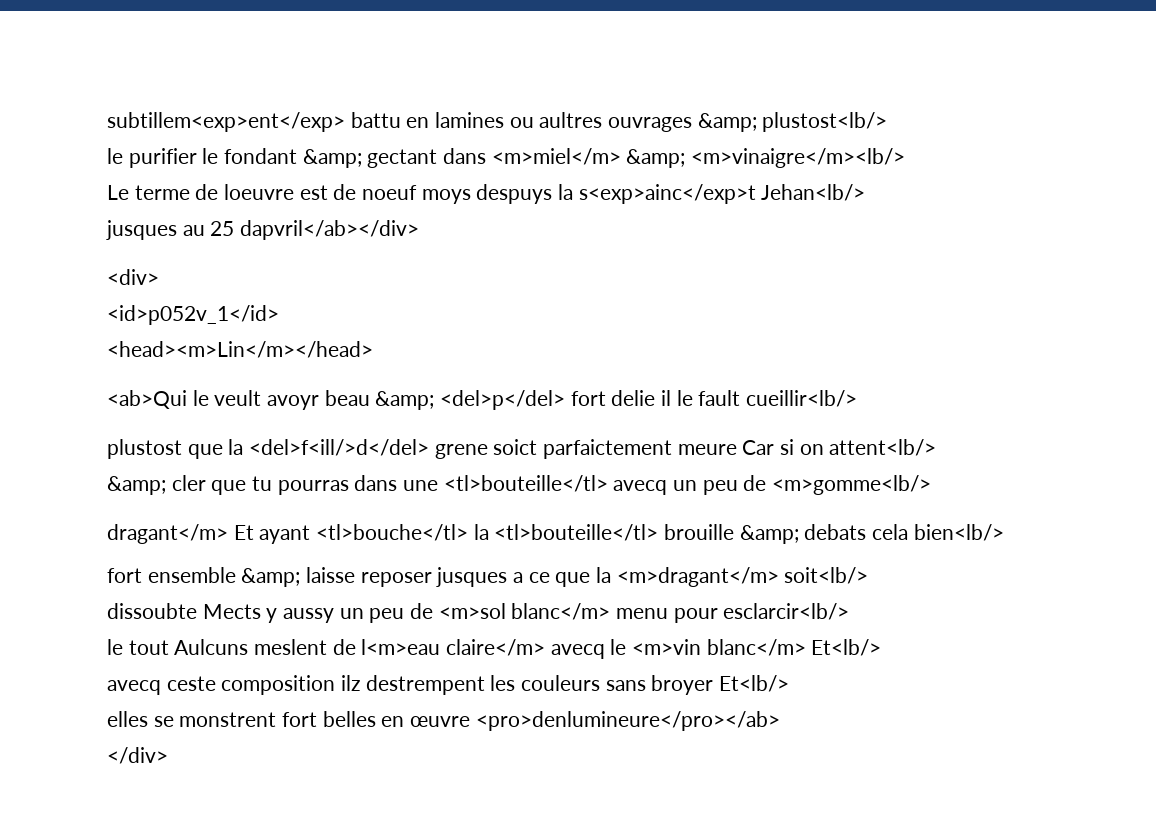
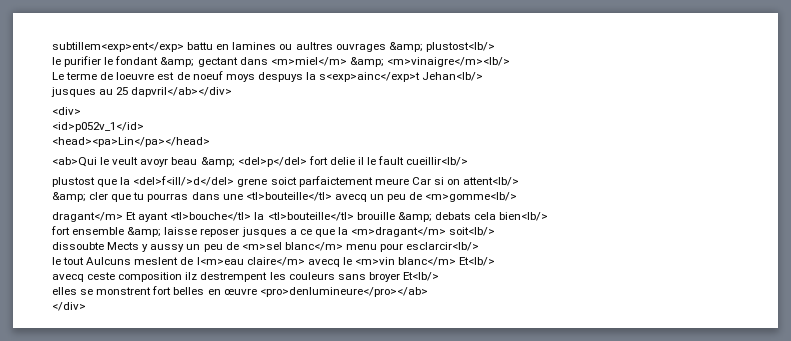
[107,341,373,358] <head><m>Lin</m></head> -> [52,137,210,147] <head><pa>Lin</pa></head>
[438,603,506,619] <m>sol -> [241,242,282,250] <m>sel

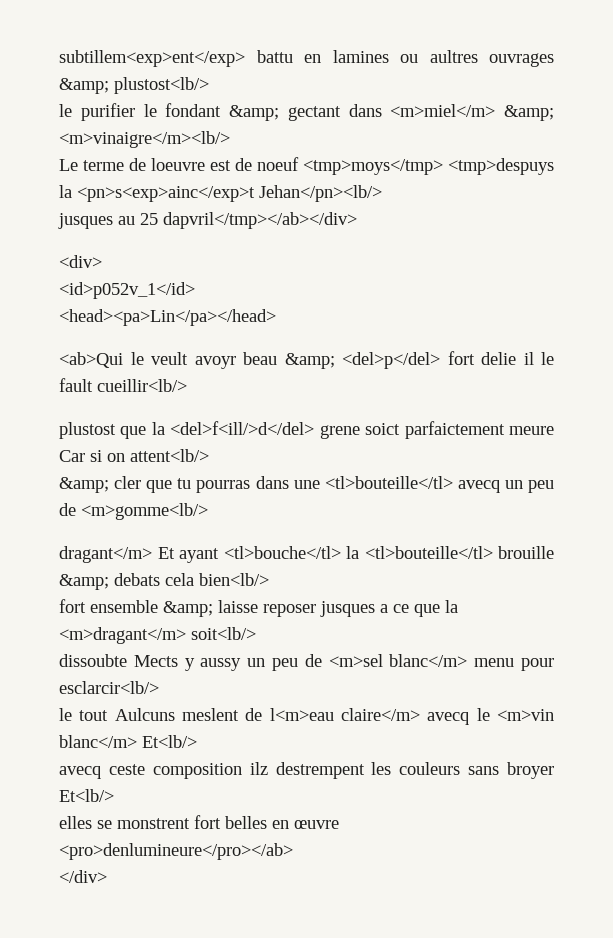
[225,72,484,82] moys despuys la s<exp>ainc</exp>t Jehan<lb/> -> [303,158,554,175] [59,185,382,202] <tmp>moys</tmp> <tmp>despuys la <pn>s<exp>ainc</exp>t Jehan</pn><lb/>
[131,87,233,97] dapvril</ab></div> -> [163,212,357,229] dapvril</tmp></ab></div>

